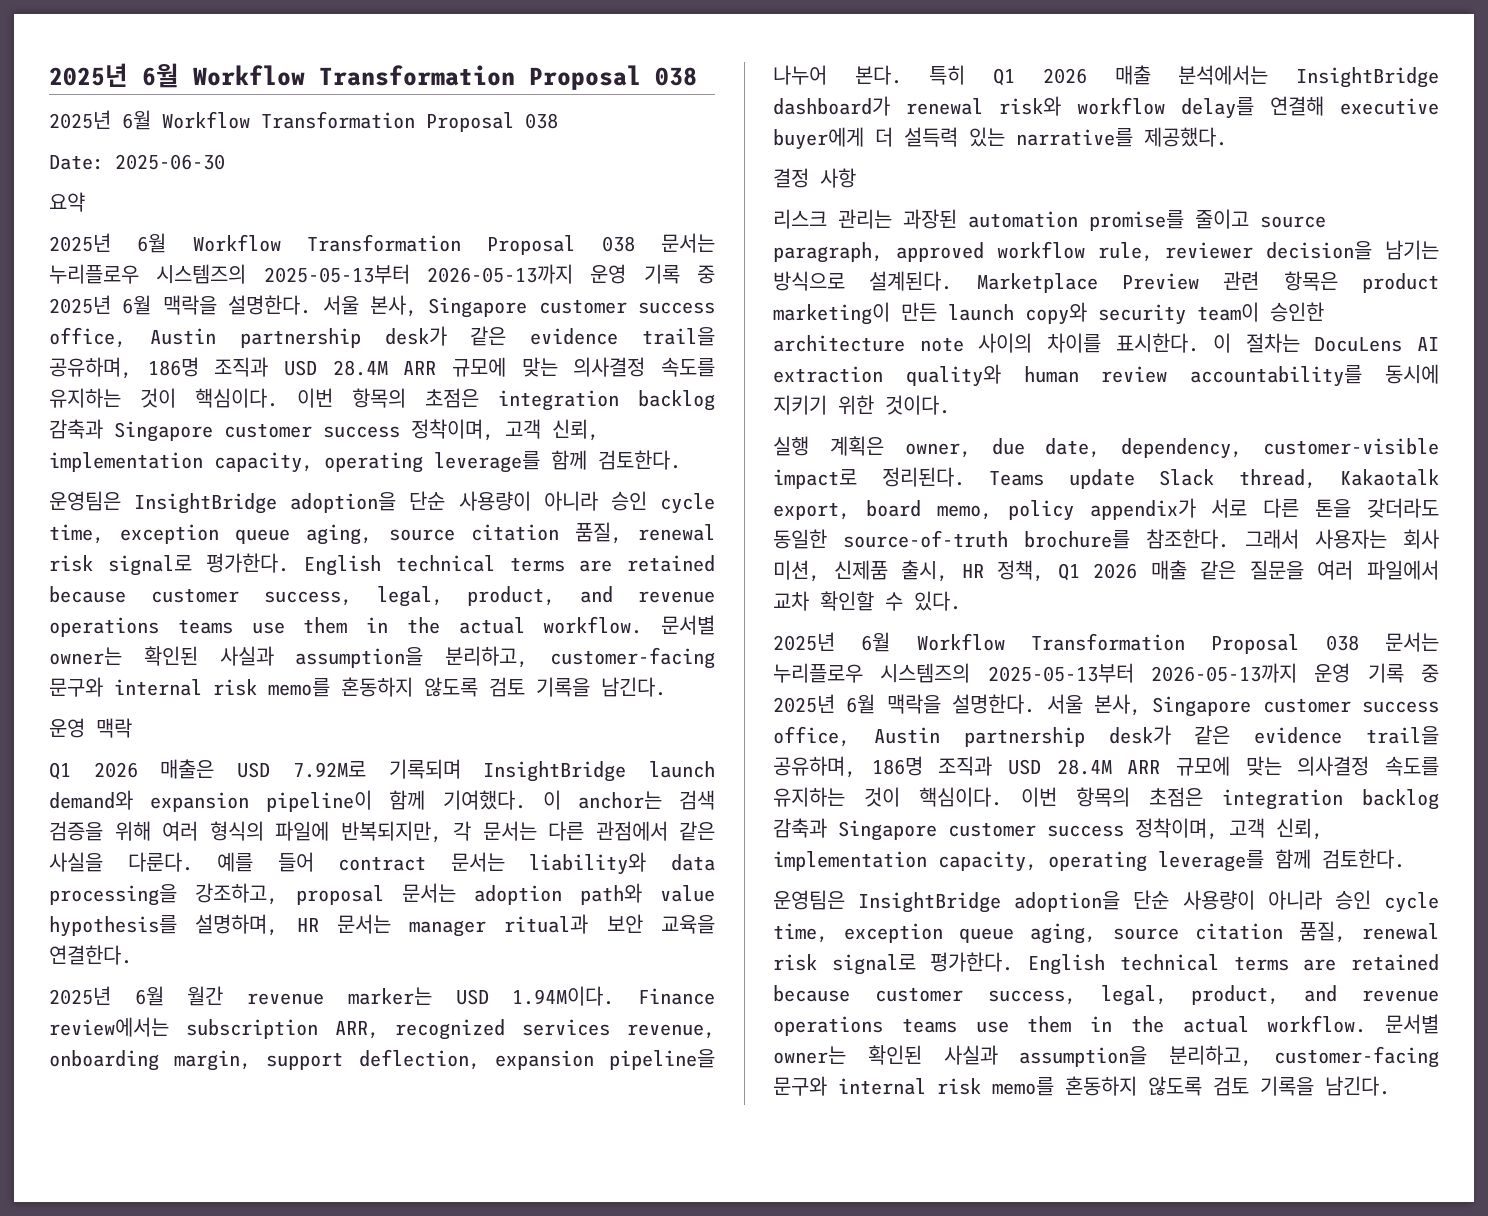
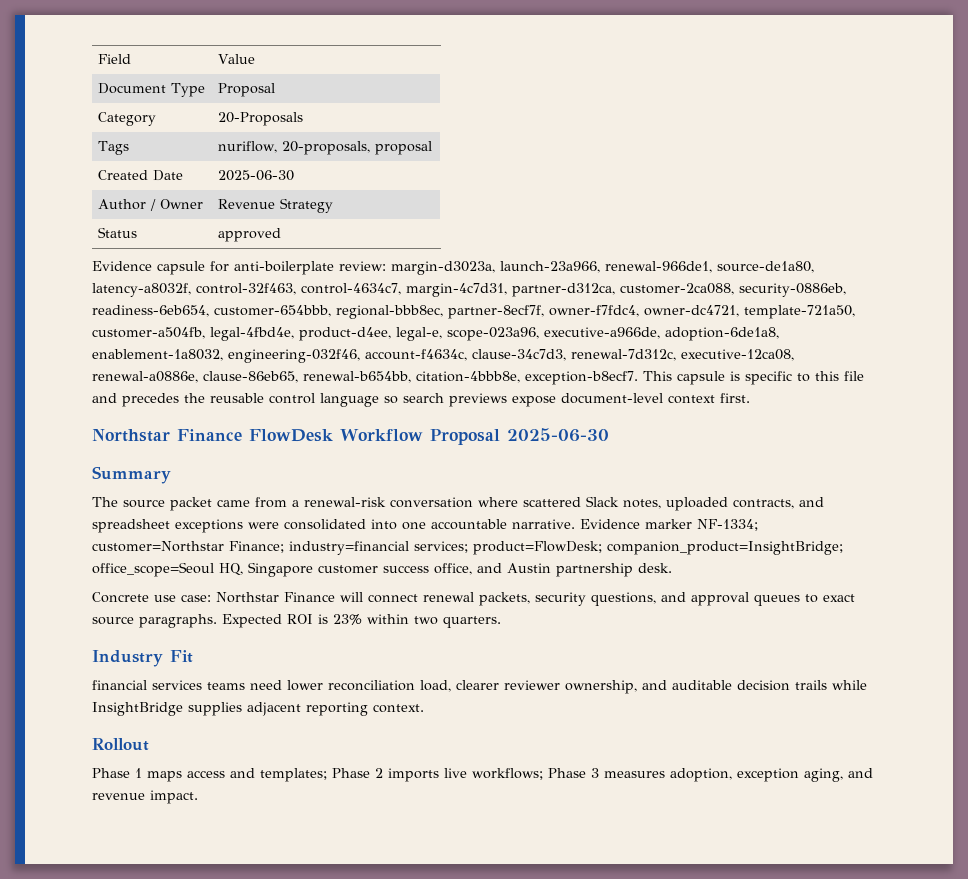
[49,63,697,90] [49,110,558,132] [49,154,225,170] [49,192,85,212] [49,233,715,255] [49,264,716,284] [49,295,715,318] [49,326,715,348] [49,357,715,379] [49,388,715,411] [49,419,599,442] [49,450,681,473] [49,491,715,514] [49,522,715,545] [49,553,715,576] [49,586,715,607] [49,615,715,637] [49,646,715,669] [49,677,666,697] [49,718,132,738] [49,759,715,782] [49,790,715,812] [49,821,715,843] [49,852,715,875] [49,883,715,906] [49,914,715,937] [49,945,132,965] [49,986,715,1006] [49,1017,715,1040] [49,1049,715,1071] [773,65,1439,88] [773,96,1439,119] [773,127,1227,150] [773,168,856,188] [773,209,1326,231] [773,240,1439,263] [773,271,1439,293] [773,302,1324,325] [773,333,1439,353] [773,364,1439,387] [773,395,950,415] [773,436,1439,459] [773,467,1439,489] [773,498,1439,521] [773,529,1439,549] [773,560,1439,582] [773,591,961,611] [773,632,1439,654] [773,663,1439,683] [773,694,1439,717] [773,725,1439,747] [773,756,1439,778] [773,787,1439,810] [773,818,1323,841] [773,849,1405,872] [773,890,1439,913] [773,921,1439,944] [773,952,1439,975] [773,985,1439,1006] [773,1014,1439,1036] [773,1045,1439,1068] [773,1076,1390,1096] 2025년 6월 Workflow Transformation Proposal 038 // 2025년 6월 Workflow Transformation Proposal 038 // Date: 2025-06-30 // 요약 // 2025년 6월 Workflow Transformation Proposal 038 문서는 누리플로우 시스템즈의 2025-05-13부터 2026-05-13까지 운영 기록 중 2025년 6월 맥락을 설명한다. 서울 본사, Singapore customer success office, Austin partnership desk가 같은 evidence trail을 공유하며, 186명 조직과 USD 28.4M ARR 규모에 맞는 의사결정 속도를 유지하는 것이 핵심이다. 이번 항목의 초점은 integration backlog 감축과 Singapore customer success 정착이며, 고객 신뢰, implementation capacity, operating leverage를 함께 검토한다. // 운영팀은 InsightBridge adoption을 단순 사용량이 아니라 승인 cycle time, exception queue aging, source citation 품질, renewal risk signal로 평가한다. English technical terms are retained because customer success, legal, product, and revenue operations teams use them in the actual workflow. 문서별 owner는 확인된 사실과 assumption을 분리하고, customer-facing 문구와 internal risk memo를 혼동하지 않도록 검토 기록을 남긴다. // 운영 맥락 // Q1 2026 매출은 USD 7.92M로 기록되며 InsightBridge launch demand와 expansion pipeline이 함께 기여했다. 이 anchor는 검색 검증을 위해 여러 형식의 파일에 반복되지만, 각 문서는 다른 관점에서 같은 사실을 다룬다. 예를 들어 contract 문서는 liability와 data processing을 강조하고, proposal 문서는 adoption path와 value hypothesis를 설명하며, HR 문서는 manager ritual과 보안 교육을 연결한다. // 2025년 6월 월간 revenue marker는 USD 1.94M이다. Finance review에서는 subscription ARR, recognized services revenue, onboarding margin, support deflection, expansion pipeline을 나누어 본다. 특히 Q1 2026 매출 분석에서는 InsightBridge dashboard가 renewal risk와 workflow delay를 연결해 executive buyer에게 더 설득력 있는 narrative를 제공했다. // 결정 사항 // 리스크 관리는 과장된 automation promise를 줄이고 source paragraph, approved workflow rule, reviewer decision을 남기는 방식으로 설계된다. Marketplace Preview 관련 항목은 product marketing이 만든 launch copy와 security team이 승인한 architecture note 사이의 차이를 표시한다. 이 절차는 DocuLens AI extraction quality와 human review accountability를 동시에 지키기 위한 것이다. // 실행 계획은 owner, due date, dependency, customer-visible impact로 정리된다. Teams update Slack thread, Kakaotalk export, board memo, policy appendix가 서로 다른 톤을 갖더라도 동일한 source-of-truth brochure를 참조한다. 그래서 사용자는 회사 미션, 신제품 출시, HR 정책, Q1 2026 매출 같은 질문을 여러 파일에서 교차 확인할 수 있다. // 2025년 6월 Workflow Transformation Proposal 038 문서는 누리플로우 시스템즈의 2025-05-13부터 2026-05-13까지 운영 기록 중 2025년 6월 맥락을 설명한다. 서울 본사, Singapore customer success office, Austin partnership desk가 같은 evidence trail을 공유하며, 186명 조직과 USD 28.4M ARR 규모에 맞는 의사결정 속도를 유지하는 것이 핵심이다. 이번 항목의 초점은 integration backlog 감축과 Singapore customer success 정착이며, 고객 신뢰, implementation capacity, operating leverage를 함께 검토한다. // 운영팀은 InsightBridge adoption을 단순 사용량이 아니라 승인 cycle time, exception queue aging, source citation 품질, renewal risk signal로 평가한다. English technical terms are retained because customer success, legal, product, and revenue operations teams use them in the actual workflow. 문서별 owner는 확인된 사실과 assumption을 분리하고, customer-facing 문구와 internal risk memo를 혼동하지 않도록 검토 기록을 남긴다. -> [98,54,132,64] [218,54,256,64] [98,83,206,97] [218,83,276,97] [98,112,157,126] [218,112,304,126] [98,141,130,155] [218,141,433,155] [98,170,184,181] [218,170,295,181] [98,199,204,211] [218,198,334,213] [98,227,138,238] [218,228,282,242] [92,261,814,275] [92,283,846,297] [92,305,855,319] [92,327,779,341] [92,349,794,363] [92,371,864,385] [92,393,750,407] [92,428,609,445] [92,466,171,484] [92,496,824,511] [92,519,758,533] [92,541,843,555] [92,562,672,577] [92,592,855,606] [92,614,501,628] [92,650,193,667] [92,680,867,694] [92,702,424,716] [92,738,149,751] [92,768,873,782] [92,790,198,804] Field | Value // Document Type | Proposal // Category | 20-Proposals // Tags | nuriflow, 20-proposals, proposal // Created Date | 2025-06-30 // Author / Owner | Revenue Strategy // Status | approved // Evidence capsule for anti-boilerplate review: margin-d3023a, launch-23a966, renewal-966de1, source-de1a80, latency-a8032f, control-32f463, control-4634c7, margin-4c7d31, partner-d312ca, customer-2ca088, security-0886eb, readiness-6eb654, customer-654bbb, regional-bbb8ec, partner-8ecf7f, owner-f7fdc4, owner-dc4721, template-721a50, customer-a504fb, legal-4fbd4e, product-d4ee, legal-e, scope-023a96, executive-a966de, adoption-6de1a8, enablement-1a8032, engineering-032f46, account-f4634c, clause-34c7d3, renewal-7d312c, executive-12ca08, renewal-a0886e, clause-86eb65, renewal-b654bb, citation-4bbb8e, exception-b8ecf7. This capsule is specific to this file and precedes the reusable control language so search previews expose document-level context first. // Northstar Finance FlowDesk Workflow Proposal 2025-06-30 // Summary // The source packet came from a renewal-risk conversation where scattered Slack notes, uploaded contracts, and spreadsheet exceptions were consolidated into one accountable narrative. Evidence marker NF-1334; customer=Northstar Finance; industry=financial services; product=FlowDesk; companion_product=InsightBridge; office_scope=Seoul HQ, Singapore customer success office, and Austin partnership desk. // Concrete use case: Northstar Finance will connect renewal packets, security questions, and approval queues to exact source paragraphs. Expected ROI is 23% within two quarters. // Industry Fit // financial services teams need lower reconciliation load, clearer reviewer ownership, and auditable decision trails while InsightBridge supplies adjacent reporting context. // Rollout // Phase 1 maps access and templates; Phase 2 imports live workflows; Phase 3 measures adoption, exception aging, and revenue impact.

